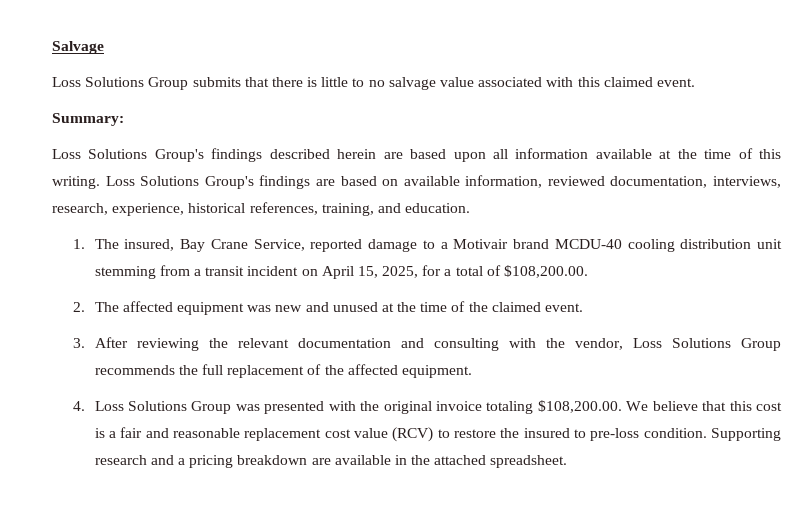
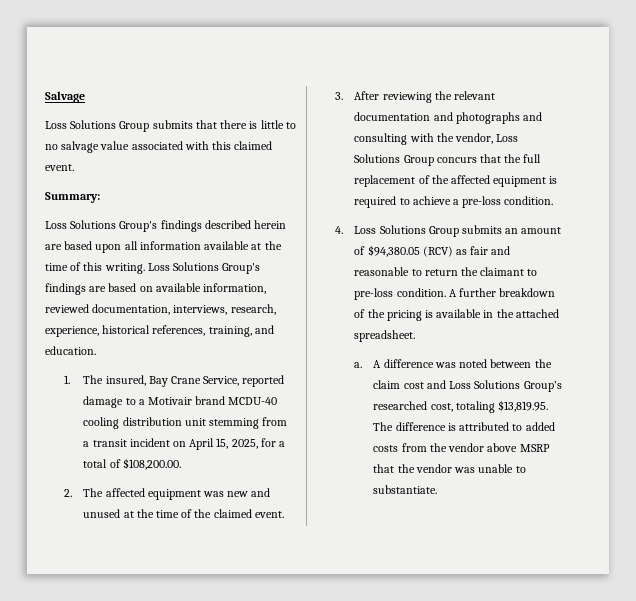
(424, 343) none -> [455,112,542,124] photographs and
[94,365,175,375] recommends -> [436,154,501,163] concurs that
[401,365,472,378] [73,400,782,414] [94,427,781,442] [94,455,331,468] equipment. // 4. Loss Solutions Group was presented with the original invoice totaling $108,200.00. We believe that this cost is a fair and reasonable replacement cost value (RCV) to restore the insured to pre-loss condition. Supporting research and a pricing breakdown are -> [493,176,558,187] [354,196,554,208] [335,225,562,237] [354,245,511,257] [354,267,538,276] [354,288,556,300] [354,309,433,321] equipment is required to achieve a pre-loss condition. // 4. Loss Solutions Group submits an amount of $94,380.05 (RCV) as fair and reasonable to return the claimant to pre-loss condition. A further breakdown of the pricing is
(568, 461) none -> [354,359,552,368] [373,380,562,392] [373,400,549,413] [373,422,555,431] [373,443,550,452] [373,464,526,473] [373,485,438,494] // a. A difference was noted between the claim cost and Loss Solutions Group’s researched cost, totaling $13,819.95. The difference is attributed to added costs from the vendor above MSRP that the vendor was unable to substantiate.

